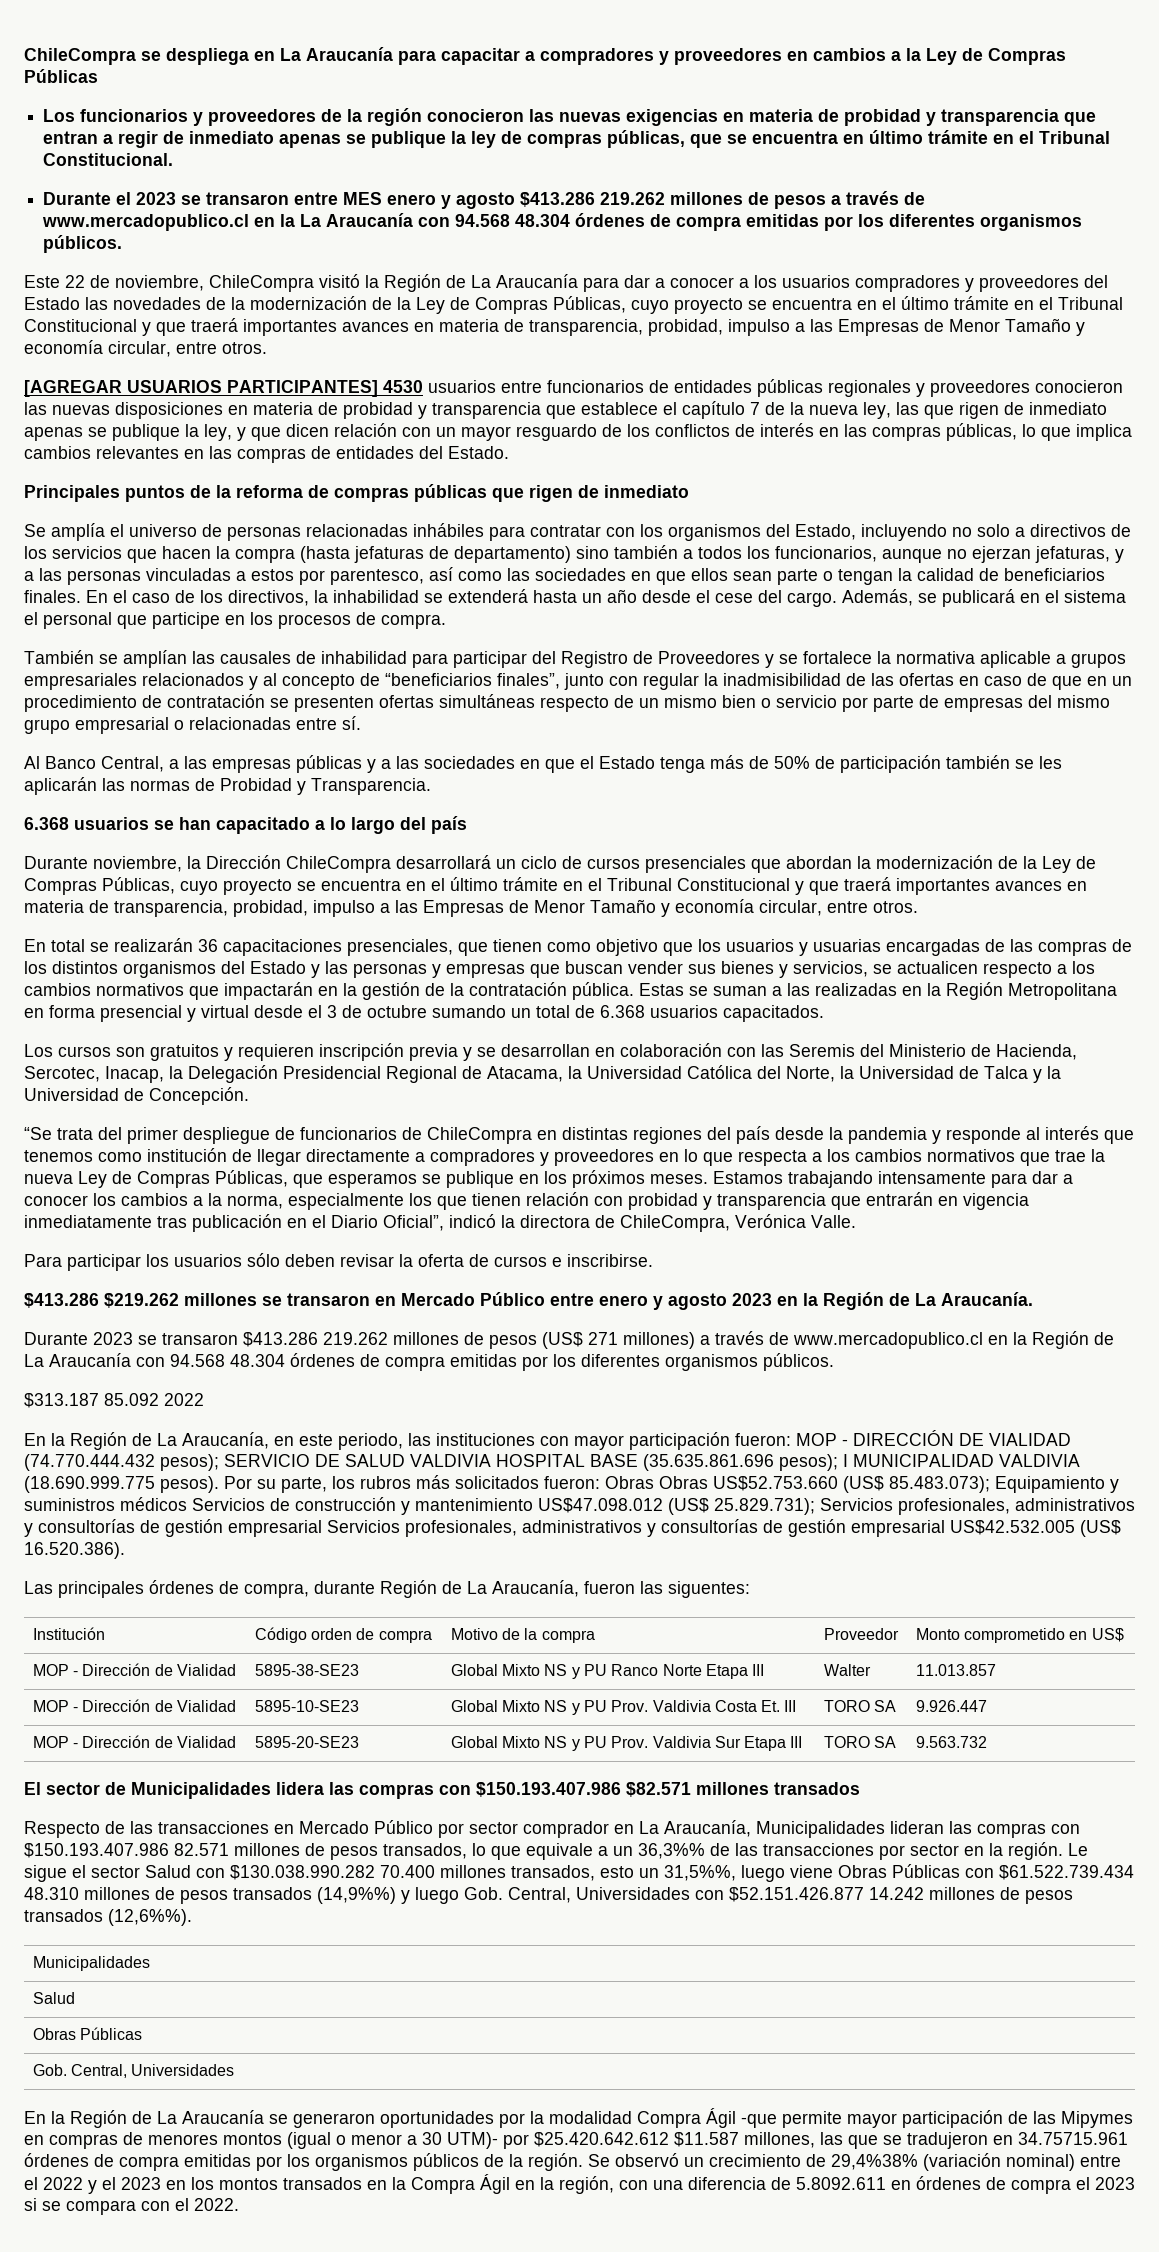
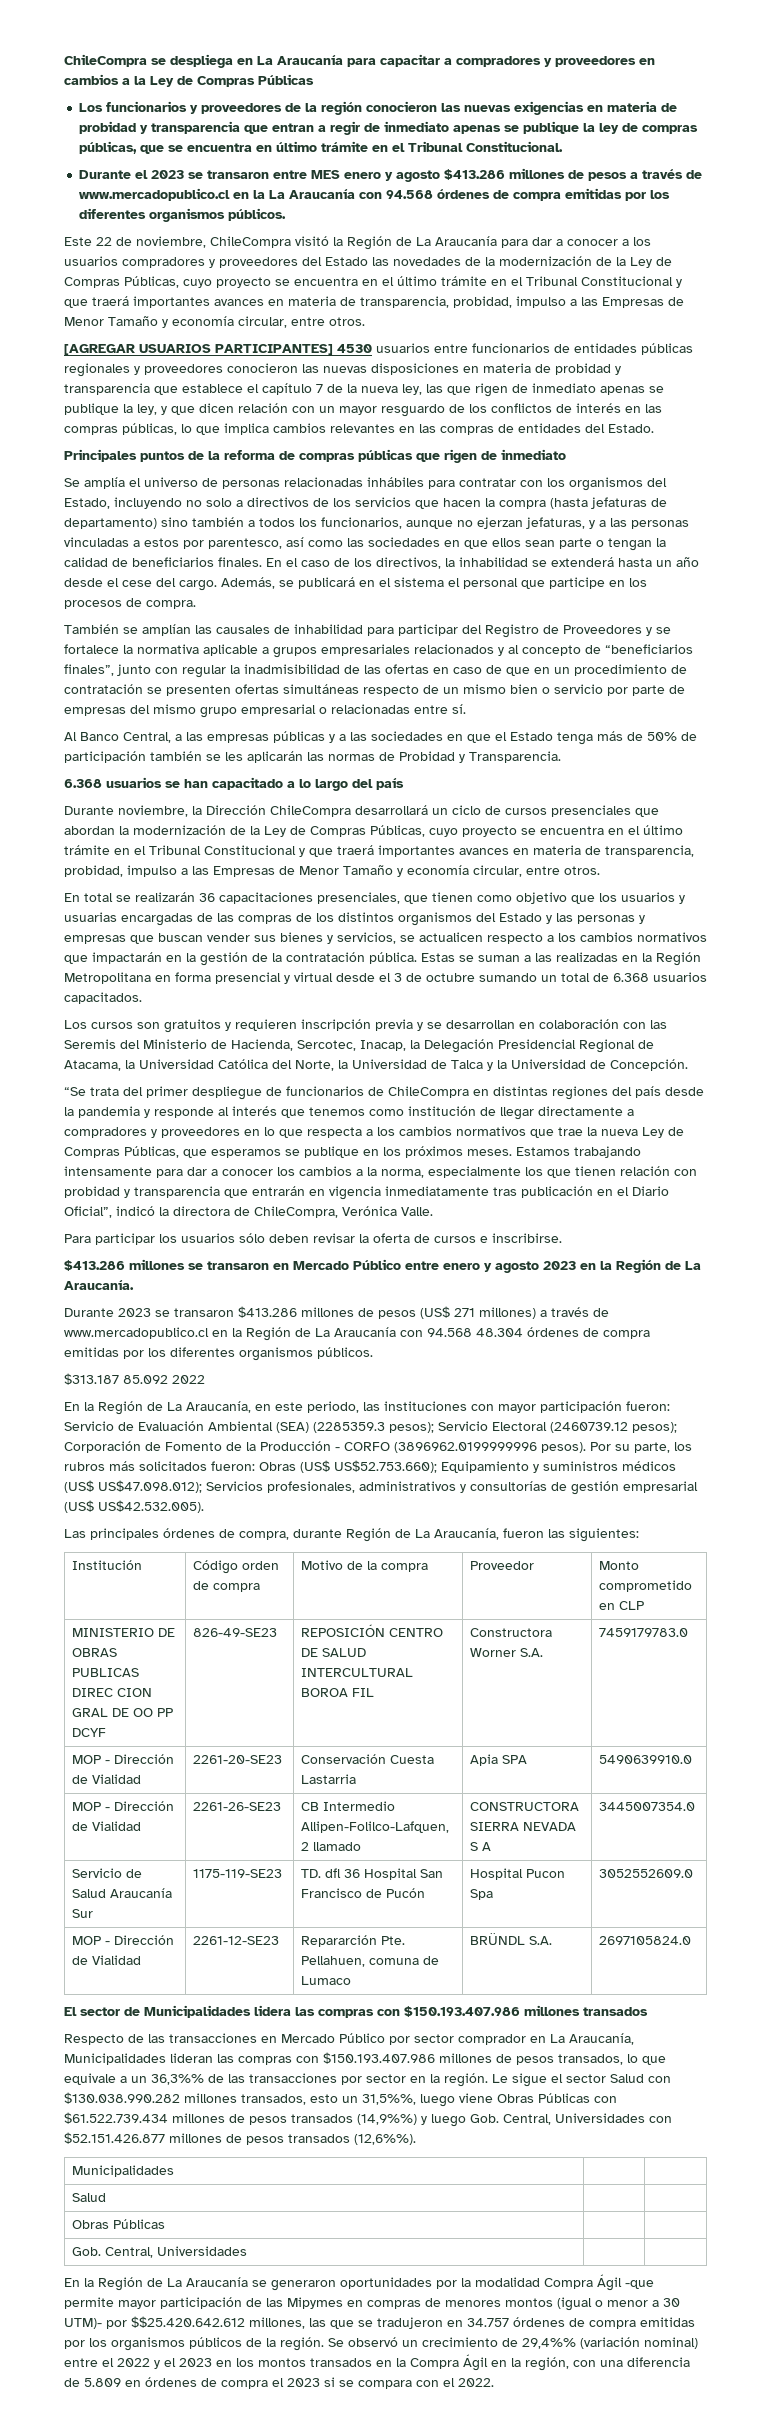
[600,192,666,205] 219.262 -> (506, 174) none
[515,214,571,227] 48.304 -> (434, 194) none
[104,1293,179,1308] $219.262 -> (125, 1265) none
[323,1332,388,1345] 219.262 -> (297, 1312) none
[796,1430,1071,1446] [24,1454,1080,1471] [24,1476,155,1493] MOP - DIRECCIÓN DE VIALIDAD (74.770.444.432 pesos); SERVICIO DE SALUD VALDIVIA HOSPITAL BASE (35.635.861.696 pesos); I MUNICIPALIDAD VALDIVIA (18.690.999.775 -> [64,1421,677,1433] [64,1441,537,1453] Servicio de Evaluación Ambiental (SEA) (2285359.3 pesos); Servicio Electoral (2460739.12 pesos); Corporación de Fomento de la Producción - CORFO (3896962.0199999996
[659,1476,1119,1493] [24,1497,1135,1515] [24,1519,1121,1537] [24,1542,125,1559] Obras US$52.753.660 (US$ 85.483.073); Equipamiento y suministros médicos Servicios de construcción y mantenimiento US$47.098.012 (US$ 25.829.731); Servicios profesionales, administrativos y consultorías de gestión empresarial Servicios profesionales, administrativos y consultorías de gestión empresarial US$42.532.005 (US$ 16.520.386). -> [300,1460,676,1473] [64,1480,698,1495] [64,1500,204,1513] (US$ US$52.753.660); Equipamiento y suministros médicos (US$ US$47.098.012); Servicios profesionales, administrativos y consultorías de gestión empresarial (US$ US$42.532.005).
[668,1581,750,1598] siguentes: -> [569,1528,639,1542] siguientes:
[1091,1628,1124,1642] [32,1663,236,1676] [254,1664,359,1676] [450,1664,765,1679] [823,1664,871,1676] [915,1664,996,1676] [32,1699,236,1712] [254,1700,359,1712] [450,1700,797,1715] [823,1700,896,1712] [915,1700,987,1712] [32,1735,236,1748] [254,1736,359,1748] [450,1736,803,1751] [823,1736,896,1748] [915,1736,987,1748] US$ // MOP - Dirección de Vialidad | 5895-38-SE23 | Global Mixto NS y PU Ranco Norte Etapa III | Walter | 11.013.857 // MOP - Dirección de Vialidad | 5895-10-SE23 | Global Mixto NS y PU Prov. Valdivia Costa Et. III | TORO SA | 9.926.447 // MOP - Dirección de Vialidad | 5895-20-SE23 | Global Mixto NS y PU Prov. Valdivia Sur Etapa III | TORO SA | 9.563.732 -> [618,1601,644,1610] [71,1628,175,1637] [71,1648,117,1657] [71,1668,139,1677] [71,1688,152,1697] [71,1708,173,1717] [71,1728,106,1737] [192,1628,277,1637] [300,1624,443,1637] [300,1648,366,1657] [300,1668,413,1677] [300,1688,374,1697] [469,1628,552,1637] [469,1648,543,1657] [598,1628,688,1637] [71,1754,174,1764] [71,1774,141,1784] [192,1755,282,1764] [300,1754,434,1764] [300,1774,356,1784] [469,1754,527,1766] [598,1755,692,1764] [71,1801,174,1811] [71,1821,141,1831] [192,1802,281,1811] [300,1801,395,1811] [300,1821,449,1833] [300,1842,361,1851] [469,1802,579,1811] [469,1822,576,1831] [469,1842,491,1851] [598,1802,695,1811] [71,1868,142,1878] [71,1888,172,1898] [71,1909,93,1918] [192,1869,282,1878] [300,1868,443,1880] [300,1888,425,1898] [469,1868,565,1880] [469,1889,493,1900] [598,1869,693,1878] [71,1935,174,1945] [71,1955,141,1965] [192,1936,279,1945] [300,1935,405,1947] [300,1956,439,1967] [300,1976,351,1985] [469,1933,552,1945] [598,1936,691,1945] CLP // MINISTERIO DE OBRAS PUBLICAS DIREC CION GRAL DE OO PP DCYF | 826-49-SE23 | REPOSICIÓN CENTRO DE SALUD INTERCULTURAL BOROA FIL | Constructora Worner S.A. | 7459179783.0 // MOP - Dirección de Vialidad | 2261-20-SE23 | Conservación Cuesta Lastarria | Apia SPA | 5490639910.0 // MOP - Dirección de Vialidad | 2261-26-SE23 | CB Intermedio Allipen-Folilco-Lafquen, 2 llamado | CONSTRUCTORA SIERRA NEVADA S A | 3445007354.0 // Servicio de Salud Araucanía Sur | 1175-119-SE23 | TD. dfl 36 Hospital San Francisco de Pucón | Hospital Pucon Spa | 3052552609.0 // MOP - Dirección de Vialidad | 2261-12-SE23 | Repararción Pte. Pellahuen, comuna de Lumaco | BRÜNDL S.A. | 2697105824.0
[626,1782,691,1797] $82.571 -> (520, 2011) none
[174,1843,229,1856] 82.571 -> (435, 2058) none
[380,1865,435,1878] 70.400 -> (180, 2098) none
[24,1887,79,1900] 48.310 -> (168, 2118) none
[869,1887,924,1900] 14.242 -> (165, 2138) none
[534,2132,739,2147] $25.420.642.612 $11.587 -> [131,2316,245,2328] $$25.420.642.612
[1018,2132,1128,2145] 34.75715.961 -> [467,2318,509,2327] 34.757
[831,2154,918,2170] 29,4%38% -> [522,2338,576,2349] 29,4%%
[796,2177,886,2190] 5.8092.611 -> [84,2378,121,2387] 5.809

